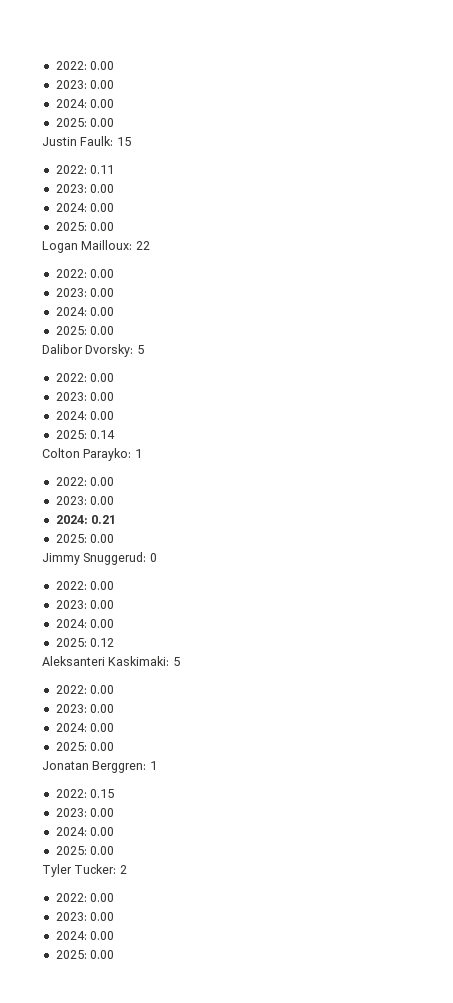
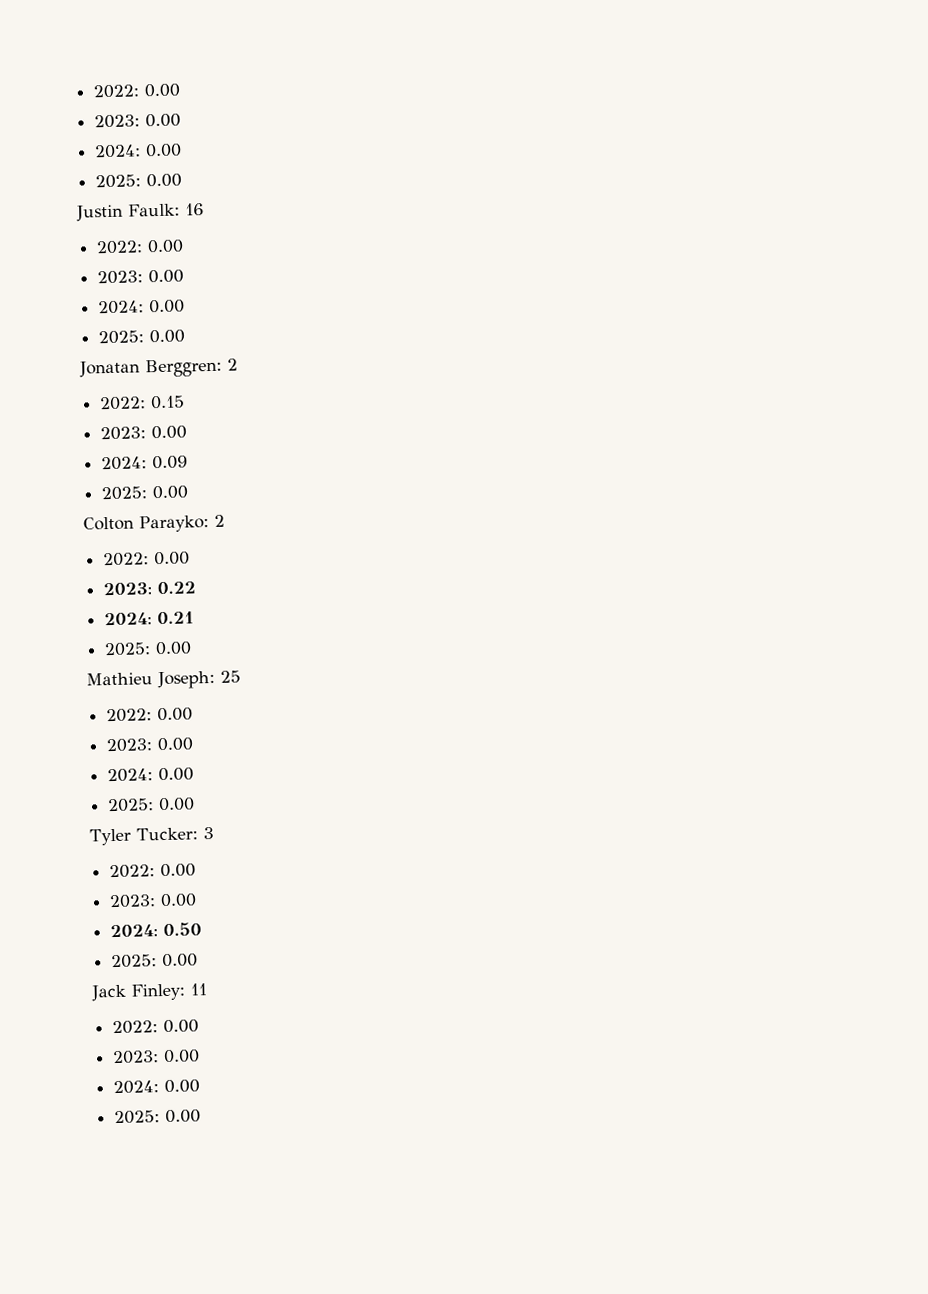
[116,137,131,146] [55,165,115,174] [55,184,115,193] [55,203,115,212] [55,222,115,231] [42,240,150,253] [55,269,115,278] [55,288,115,297] [55,307,115,316] [55,326,115,335] [42,344,144,357] [55,373,115,382] [55,392,115,401] [55,411,115,420] [55,430,116,439] [42,448,142,461] [55,477,115,486] [55,496,115,505] [55,515,117,524] [55,534,115,543] [42,552,157,565] [55,581,115,590] [55,600,115,609] [55,619,115,628] [55,638,115,647] [42,656,180,666] 15 // 2022: 0.11 // 2023: 0.00 // 2024: 0.00 // 2025: 0.00 // Logan Mailloux: 22 // 2022: 0.00 // 2023: 0.00 // 2024: 0.00 // 2025: 0.00 // Dalibor Dvorsky: 5 // 2022: 0.00 // 2023: 0.00 // 2024: 0.00 // 2025: 0.14 // Colton Parayko: 1 // 2022: 0.00 // 2023: 0.00 // 2024: 0.21 // 2025: 0.00 // Jimmy Snuggerud: 0 // 2022: 0.00 // 2023: 0.00 // 2024: 0.00 // 2025: 0.12 // Aleksanteri Kaskimaki: 5 -> [185,203,204,216] 16
[149,761,157,770] 1 -> [227,358,238,371] 2
(115, 812) none -> [101,455,189,471] [101,485,189,501] [83,514,225,533] [103,551,191,567] [103,581,197,596] [104,611,195,626] [104,641,193,657] [86,670,241,690] [106,707,194,723] [106,737,195,753] // 2024: 0.09 // 2025: 0.00 // Colton Parayko: 2 // 2022: 0.00 // 2023: 0.22 // 2024: 0.21 // 2025: 0.00 // Mathieu Joseph: 25 // 2022: 0.00 // 2023: 0.00
[119,865,127,874] 2 -> [202,827,214,840] [109,863,197,879] [109,893,198,909] [110,922,203,938] [111,953,199,969] [91,983,207,1002] 3 // 2022: 0.00 // 2023: 0.00 // 2024: 0.50 // 2025: 0.00 // Jack Finley: 11

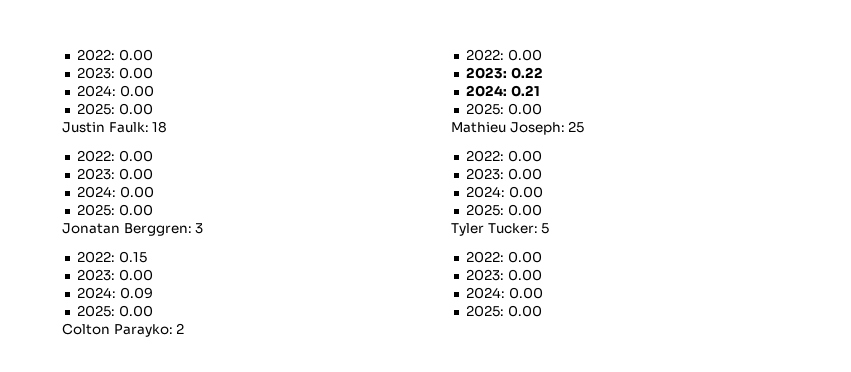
[185,203,204,216] 16 -> [152,121,168,133] 18
[227,358,238,371] 2 -> [195,223,204,234] 3
[202,827,214,840] [109,863,197,879] [109,893,198,909] [110,922,203,938] [111,953,199,969] [91,983,207,1002] 3 // 2022: 0.00 // 2023: 0.00 // 2024: 0.50 // 2025: 0.00 // Jack Finley: 11 -> [541,223,550,234] 5

